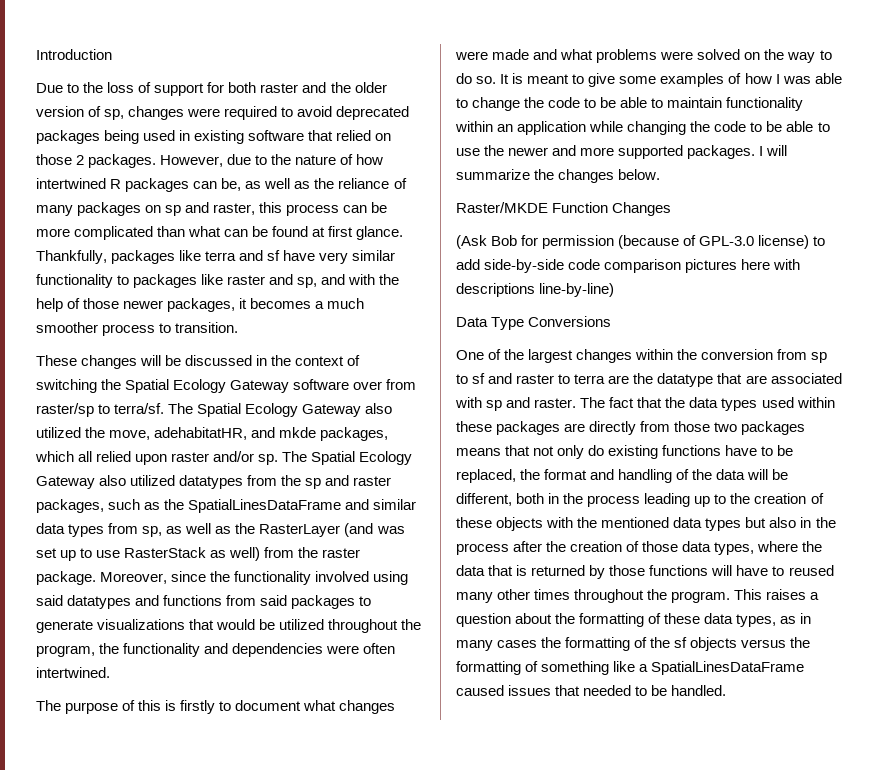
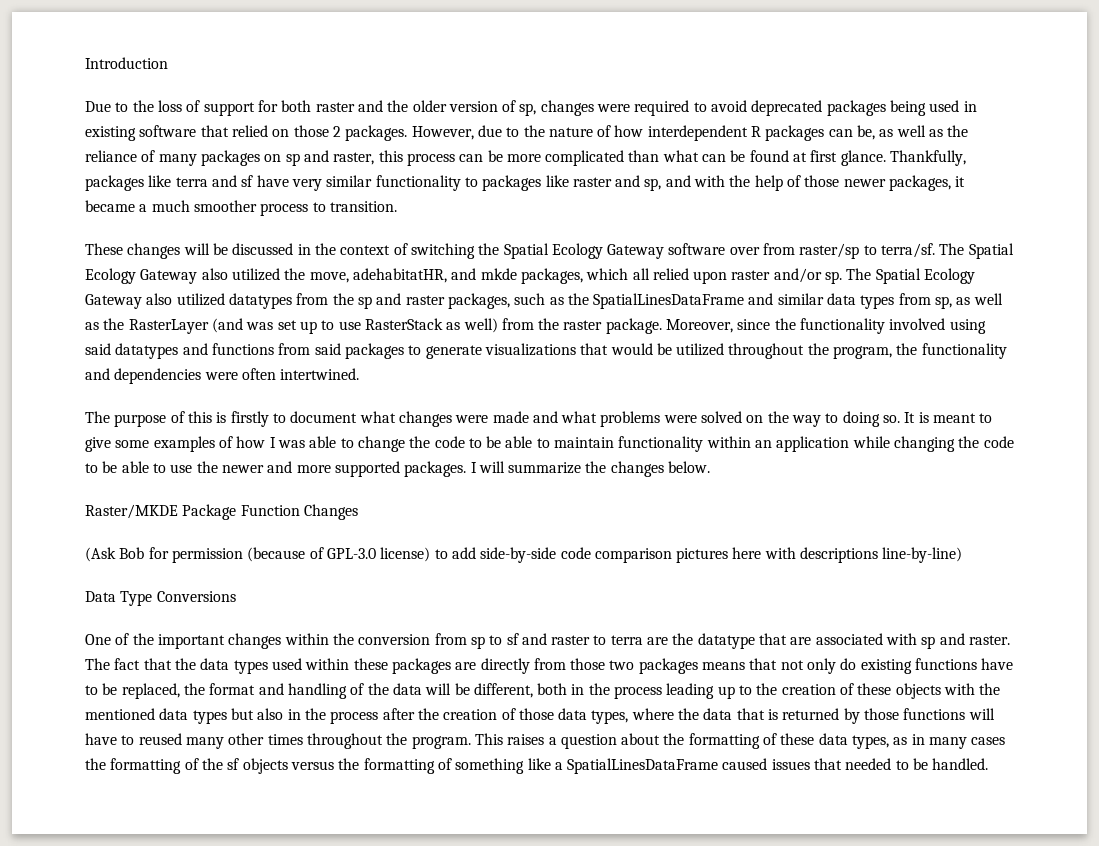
[36,178,106,189] intertwined -> [647,125,748,141] interdependent
[250,298,312,309] becomes -> [85,200,135,212] became
[456,73,472,84] do -> [842,411,880,427] doing
(548, 207) none -> [182,504,237,520] Package
[528,349,574,363] largest -> [157,634,225,649] important

